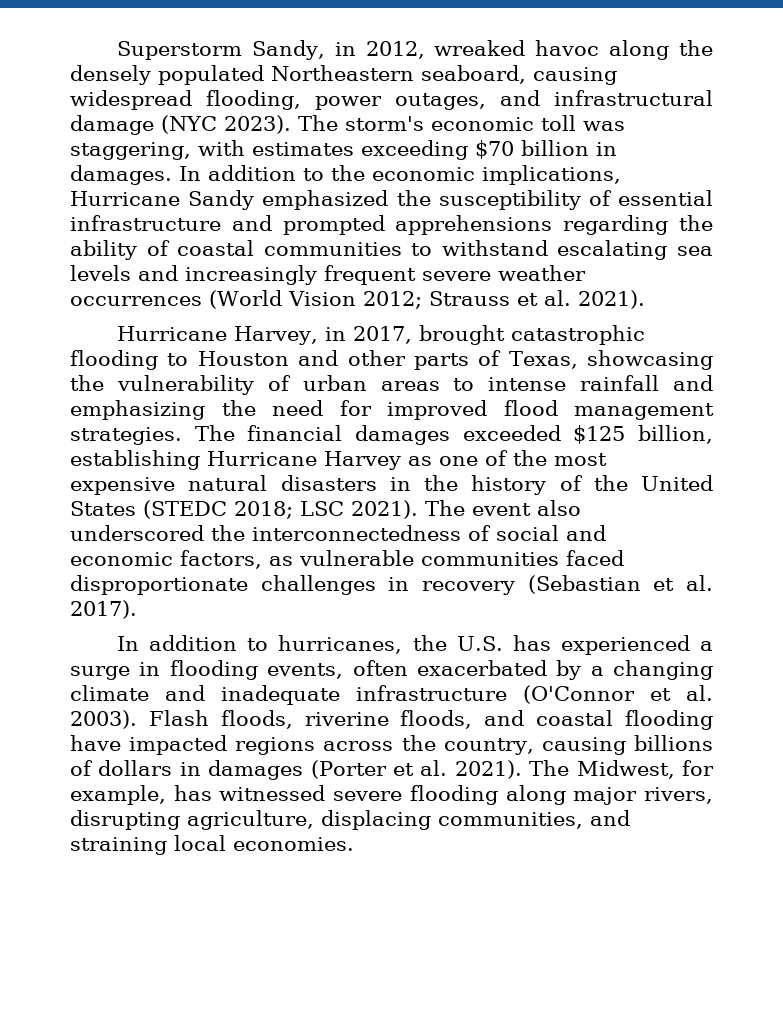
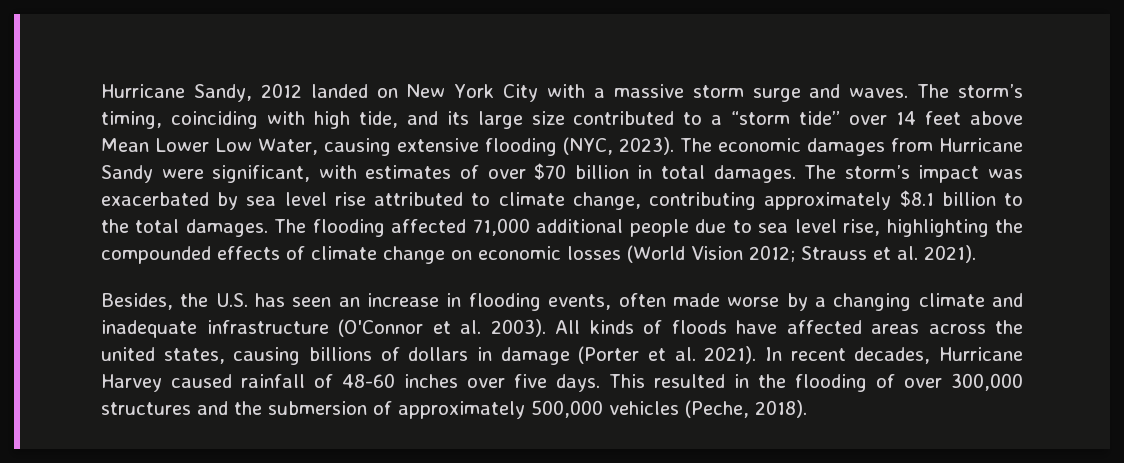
[117,40,714,60] [70,65,617,85] [70,90,713,110] [70,115,625,135] [70,140,617,160] [70,165,621,185] [70,190,713,210] [70,215,713,235] [70,240,713,260] [70,265,586,285] [70,296,202,306] Superstorm Sandy, in 2012, wreaked havoc along the densely populated Northeastern seaboard, causing widespread flooding, power outages, and infrastructural damage (NYC 2023). The storm's economic toll was staggering, with estimates exceeding $70 billion in damages. In addition to the economic implications, Hurricane Sandy emphasized the susceptibility of essential infrastructure and prompted apprehensions regarding the ability of coastal communities to withstand escalating sea levels and increasingly frequent severe weather occurrences -> [101,83,1023,102] [101,111,1024,129] [101,137,1023,156] [101,163,1024,183] [101,190,1024,210] [101,218,1024,237] [101,246,621,264] Hurricane Sandy, 2012 landed on New York City with a massive storm surge and waves. The storm’s timing, coinciding with high tide, and its large size contributed to a “storm tide” over 14 feet above Mean Lower Low Water, causing extensive flooding (NYC, 2023). The economic damages from Hurricane Sandy were significant, with estimates of over $70 billion in total damages. The storm’s impact was exacerbated by sea level rise attributed to climate change, contributing approximately $8.1 billion to the total damages. The flooding affected 71,000 additional people due to sea level rise, highlighting the compounded effects of climate change on economic losses
[117,325,646,345] [70,350,713,370] [70,375,713,395] [70,400,714,420] [70,425,714,445] [70,450,607,470] [70,475,713,495] [70,500,581,519] [70,525,606,541] [70,550,624,569] [70,575,713,595] [70,600,137,619] [117,635,713,655] [70,666,130,680] Hurricane Harvey, in 2017, brought catastrophic flooding to Houston and other parts of Texas, showcasing the vulnerability of urban areas to intense rainfall and emphasizing the need for improved flood management strategies. The financial damages exceeded $125 billion, establishing Hurricane Harvey as one of the most expensive natural disasters in the history of the United States (STEDC 2018; LSC 2021). The event also underscored the interconnectedness of social and economic factors, as vulnerable communities faced disproportionate challenges in recovery (Sebastian et al. 2017). // In addition to hurricanes, the U.S. has experienced a surge -> [101,293,440,310] Besides, the U.S. has seen an increase
[416,660,547,676] exacerbated -> [672,293,780,307] made worse
[148,710,713,730] [70,735,534,755] Flash floods, riverine floods, and coastal flooding have impacted regions across the country, -> [555,320,1023,334] [101,347,225,364] All kinds of floods have affected areas across the united states,
[208,760,304,780] damages -> [500,347,570,365] damage
[529,760,714,779] [70,785,713,805] [70,810,630,830] [70,835,354,855] The Midwest, for example, has witnessed severe flooding along major rivers, disrupting agriculture, displacing communities, and straining local economies. -> [765,347,1023,364] [101,373,1023,392] [101,400,807,419] In recent decades, Hurricane Harvey caused rainfall of 48-60 inches over five days. This resulted in the flooding of over 300,000 structures and the submersion of approximately 500,000 vehicles (Peche, 2018).

